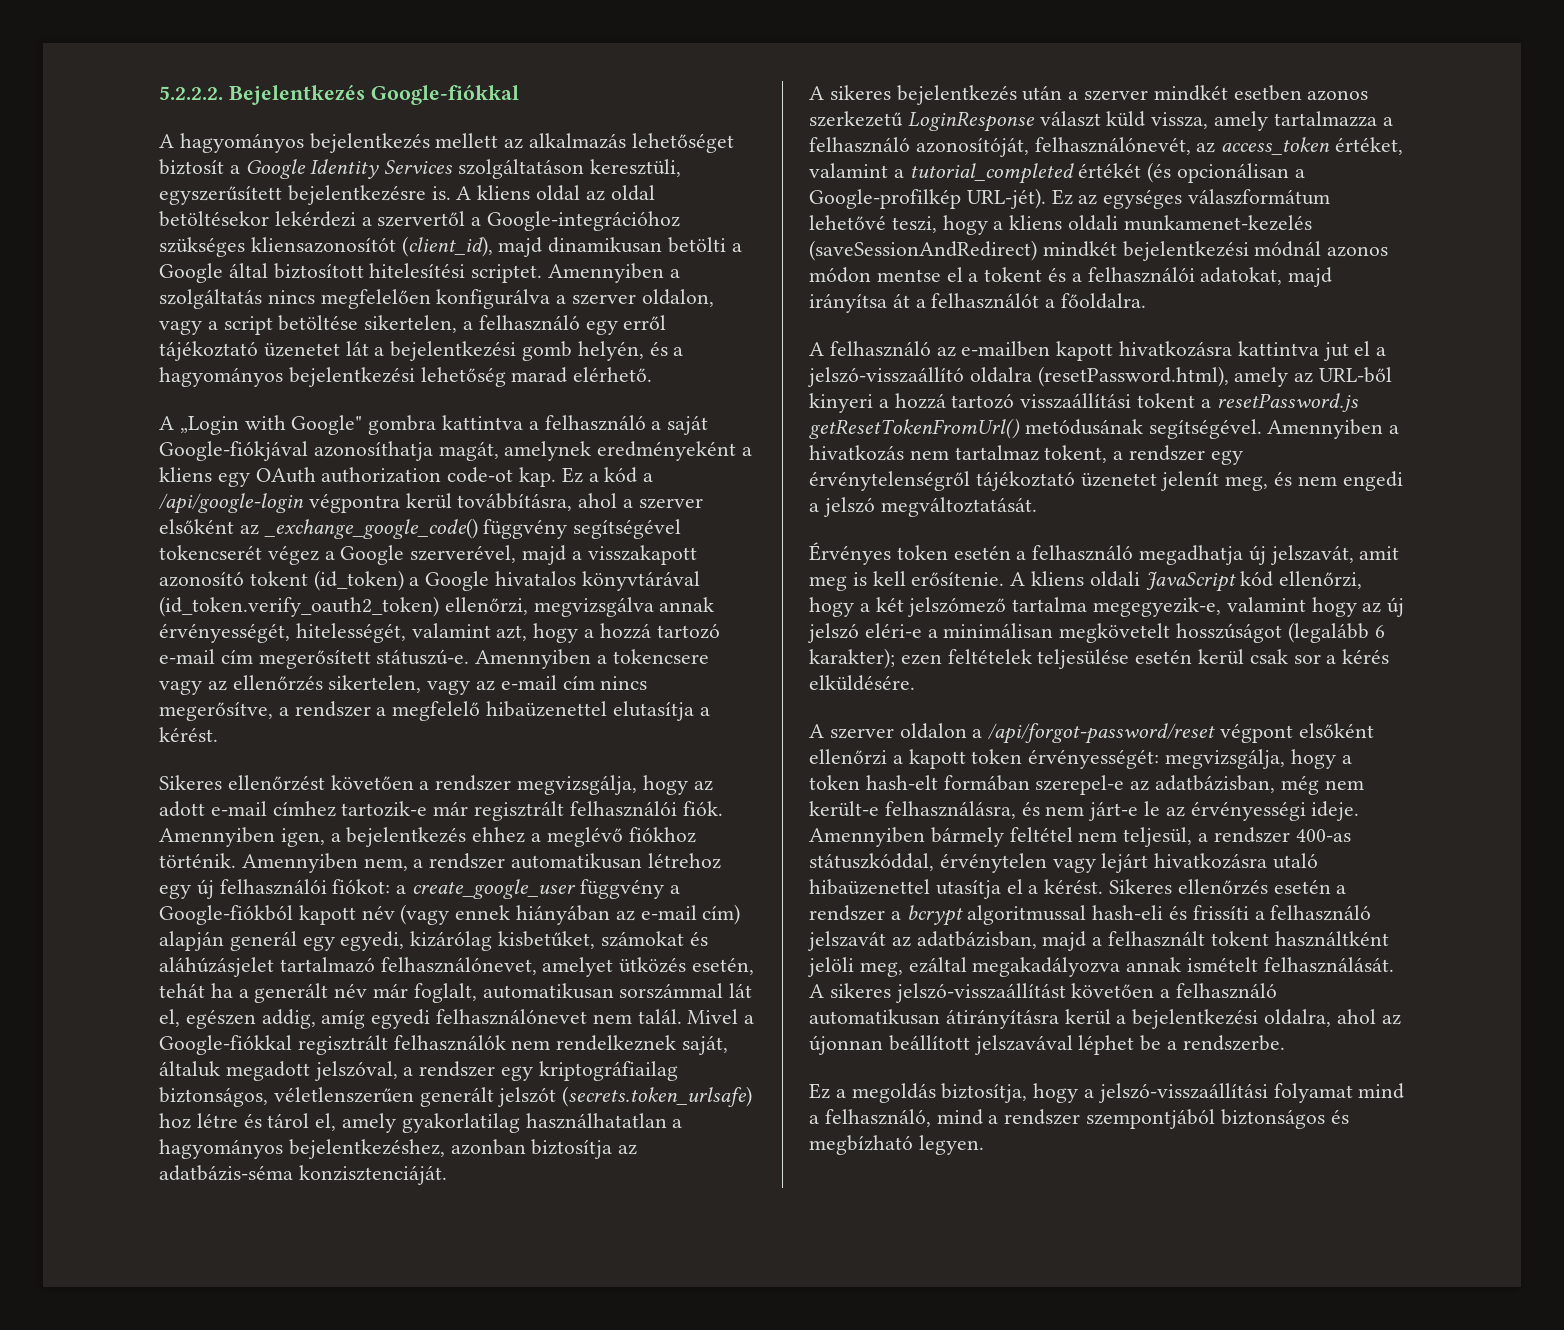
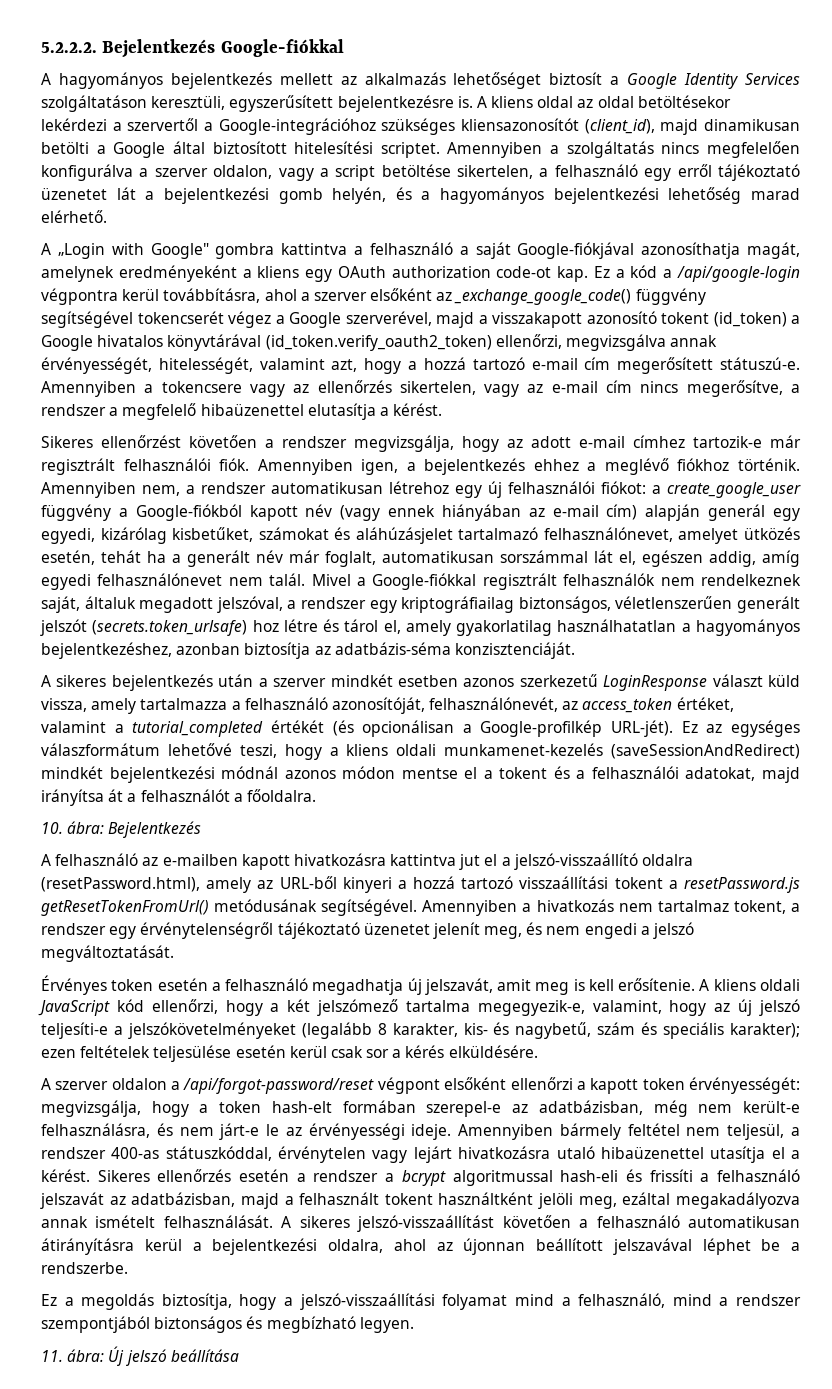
(1147, 301) none -> [41,821,202,838] // 10. ábra: Bejelentkezés
[1226,597,1306,612] valamint -> [592,1000,662,1014] valamint,
[864,622,1385,643] eléri-e a minimálisan megkövetelt hosszúságot (legalább 6 -> [41,1022,725,1039] teljesíti-e a jelszókövetelményeket (legalább 8 karakter, kis- és nagybetű, szám és speciális
(984, 1145) none -> [41,1346,239,1366] // 11. ábra: Új jelszó beállítása

